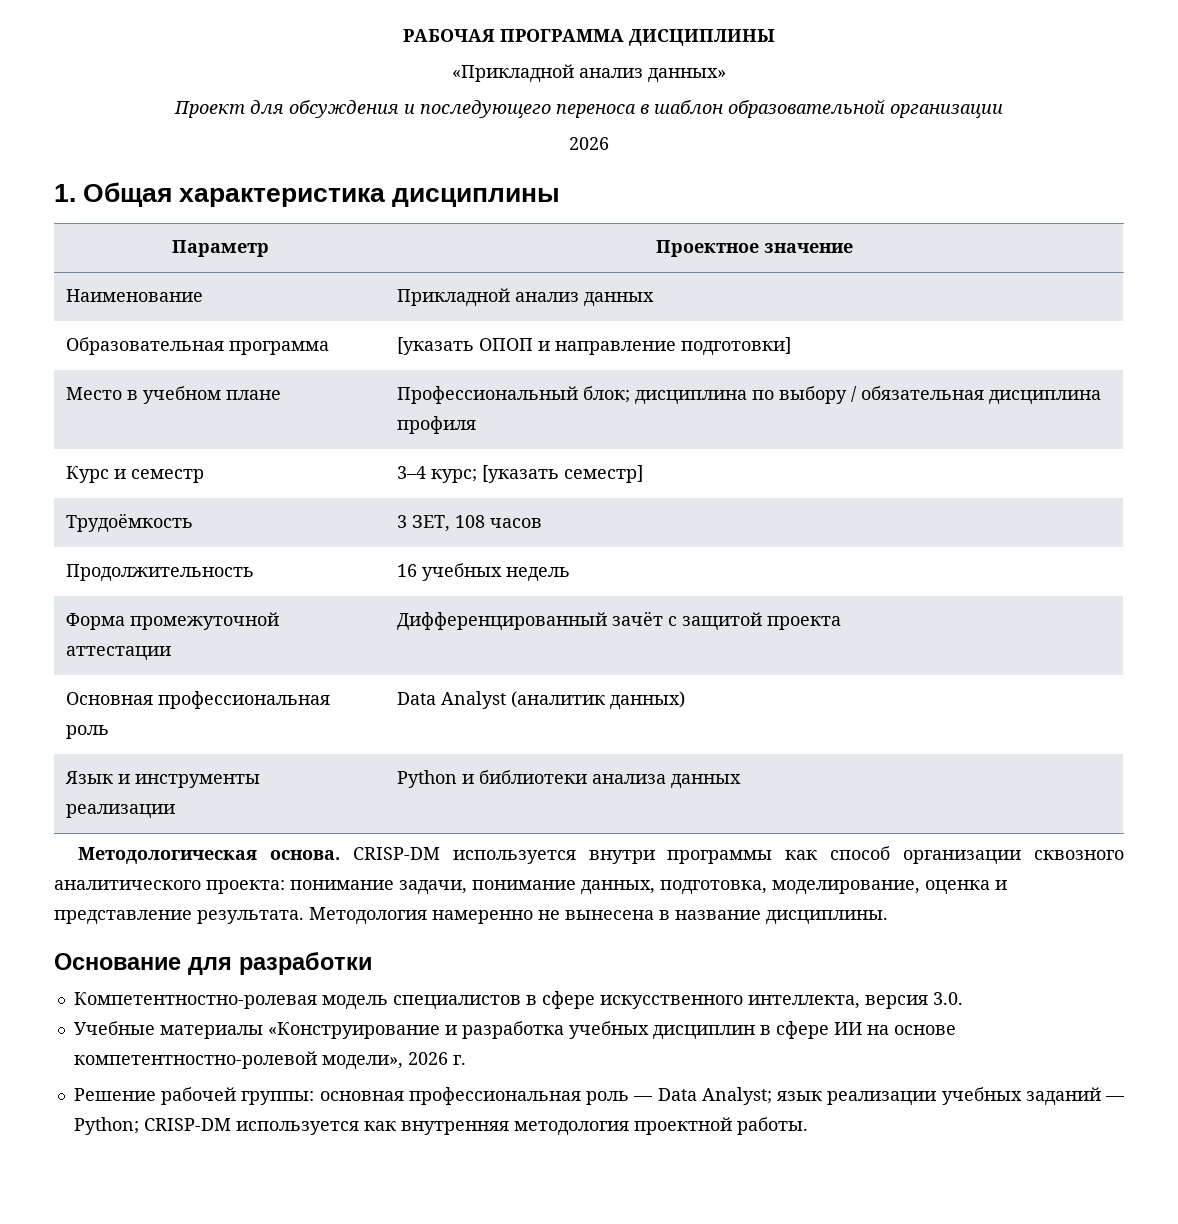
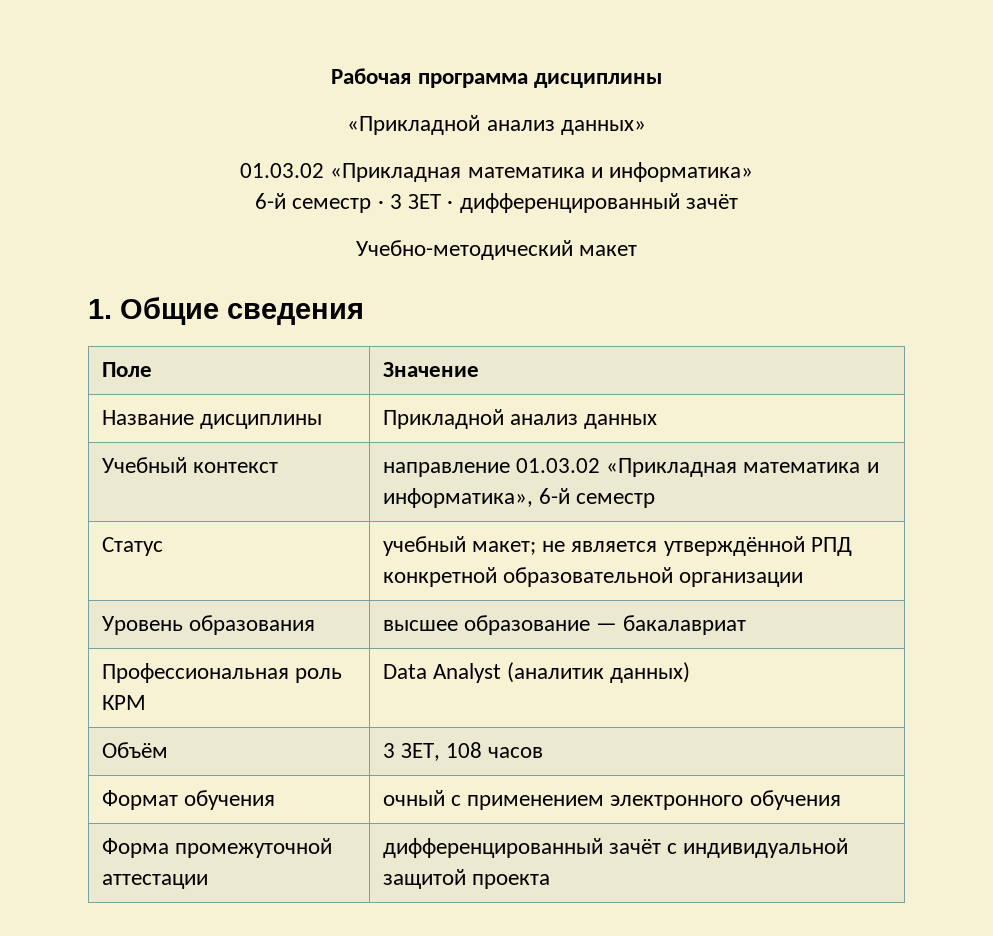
[403,29,775,46] РАБОЧАЯ ПРОГРАММА ДИСЦИПЛИНЫ -> [331,68,662,88] Рабочая программа дисциплины
[174,99,1003,118] [569,137,609,150] [54,182,561,207] [171,240,269,257] [656,240,853,257] [66,289,204,302] [397,288,655,307] [66,337,330,355] [397,337,792,356] [66,386,282,404] [397,386,1102,405] [397,416,477,434] [66,466,205,483] [397,465,644,483] [66,513,194,533] [397,515,543,532] [66,564,255,582] [397,563,571,582] Проект для обсуждения и последующего переноса в шаблон образовательной организации // 2026 // 1. Общая характеристика дисциплины // Параметр | Проектное значение // Наименование | Прикладной анализ данных // Образовательная программа | [указать ОПОП и направление подготовки] // Место в учебном плане | Профессиональный блок; дисциплина по выбору / обязательная дисциплина профиля // Курс и семестр | 3–4 курс; [указать семестр] // Трудоёмкость | 3 ЗЕТ, 108 часов // Продолжительность | 16 учебных недель -> [240,162,753,182] [255,193,738,213] [355,240,638,260] [88,297,364,325] [101,362,152,377] [382,362,479,377] [101,410,322,429] [382,409,658,429] [101,457,278,473] [382,458,879,477] [382,488,656,508] [101,537,163,556] [382,536,852,556] [382,567,804,587] [101,615,315,635] [382,615,747,635] [101,663,342,683] [101,695,146,710] [382,662,691,683] [101,742,168,758] [382,742,544,761] [101,790,275,810] [382,790,841,810] 01.03.02 «Прикладная математика и информатика» // 6-й семестр · 3 ЗЕТ · дифференцированный зачёт // Учебно-методический макет // 1. Общие сведения // Поле | Значение // Название дисциплины | Прикладной анализ данных // Учебный контекст | направление 01.03.02 «Прикладная математика и информатика», 6-й семестр // Статус | учебный макет; не является утверждённой РПД конкретной образовательной организации // Уровень образования | высшее образование — бакалавриат // Профессиональная роль КРМ | Data Analyst (аналитик данных) // Объём | 3 ЗЕТ, 108 часов // Формат обучения | очный с применением электронного обучения
[397,612,608,631] Дифференцированный -> [382,838,603,858] дифференцированный
(678, 621) none -> [683,838,849,858] индивидуальной
[66,691,331,709] [66,725,110,739] [397,691,686,710] [65,771,261,788] [66,804,176,819] [397,770,742,789] [77,846,1124,865] [54,880,1007,895] [54,907,888,925] [54,952,372,975] [73,991,963,1010] [73,1021,956,1040] [73,1051,466,1070] [73,1087,1126,1106] [73,1117,808,1136] // Основная профессиональная роль | Data Analyst (аналитик данных) // Язык и инструменты реализации | Python и библиотеки анализа данных // Методологическая основа. CRISP-DM используется внутри программы как способ организации сквозного аналитического проекта: понимание задачи, понимание данных, подготовка, моделирование, оценка и представление результата. Методология намеренно не вынесена в название дисциплины. // Основание для разработки // Компетентностно-ролевая модель специалистов в сфере искусственного интеллекта, версия 3.0. // Учебные материалы «Конструирование и разработка учебных дисциплин в сфере ИИ на основе компетентностно-ролевой модели», 2026 г. // Решение рабочей группы: основная профессиональная роль — Data Analyst; язык реализации учебных заданий — Python; CRISP-DM используется как внутренняя методология проектной работы. -> (550, 881) none

